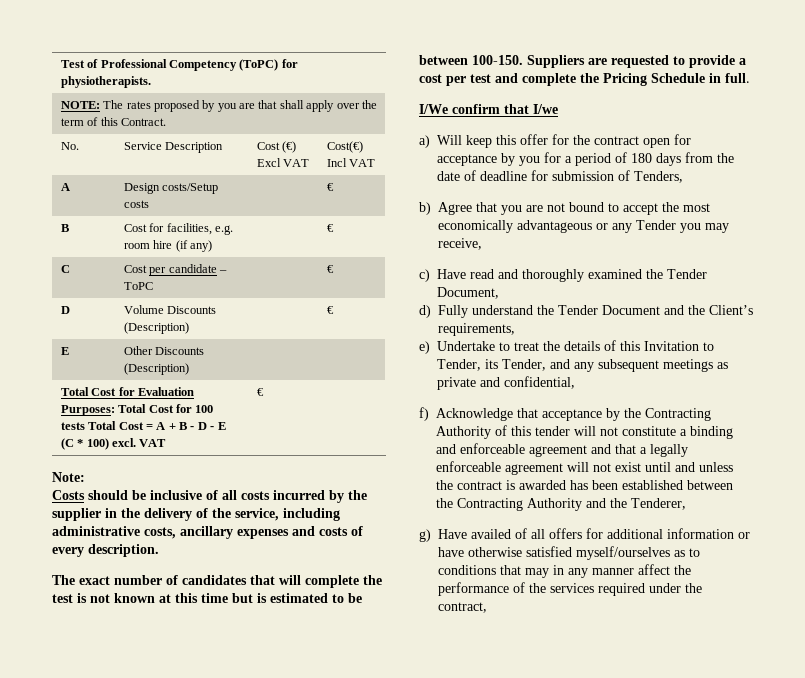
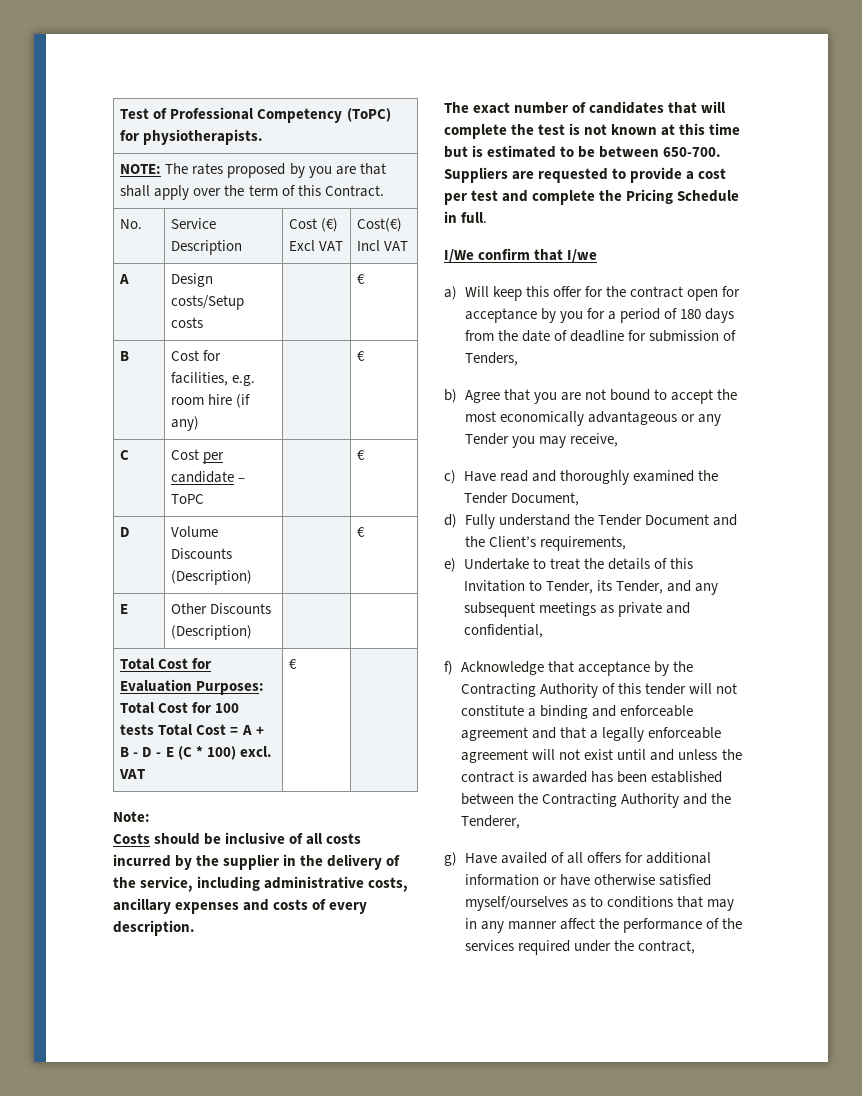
[472,55,523,65] 100-150. -> [663,147,722,157] 650-700.

